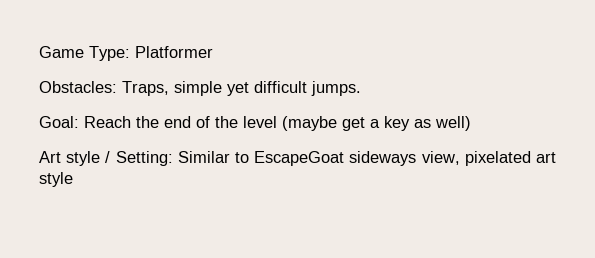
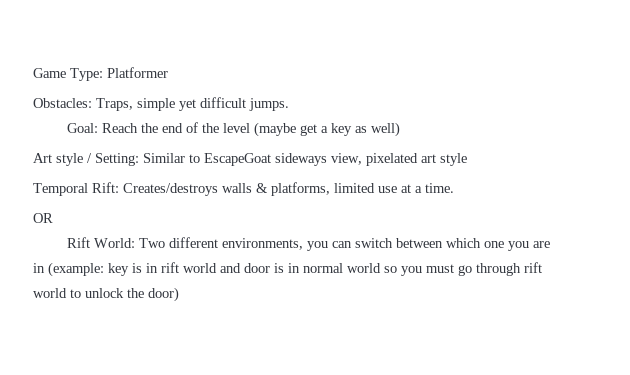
(73, 179) none -> [33,182,454,196] [33,213,53,223] [66,237,550,251] [33,262,542,277] [33,287,179,302] // Temporal Rift: Creates/destroys walls & platforms, limited use at a time. // OR // Rift World: Two different environments, you can switch between which one you are in (example: key is in rift world and door is in normal world so you must go through rift world to unlock the door)

